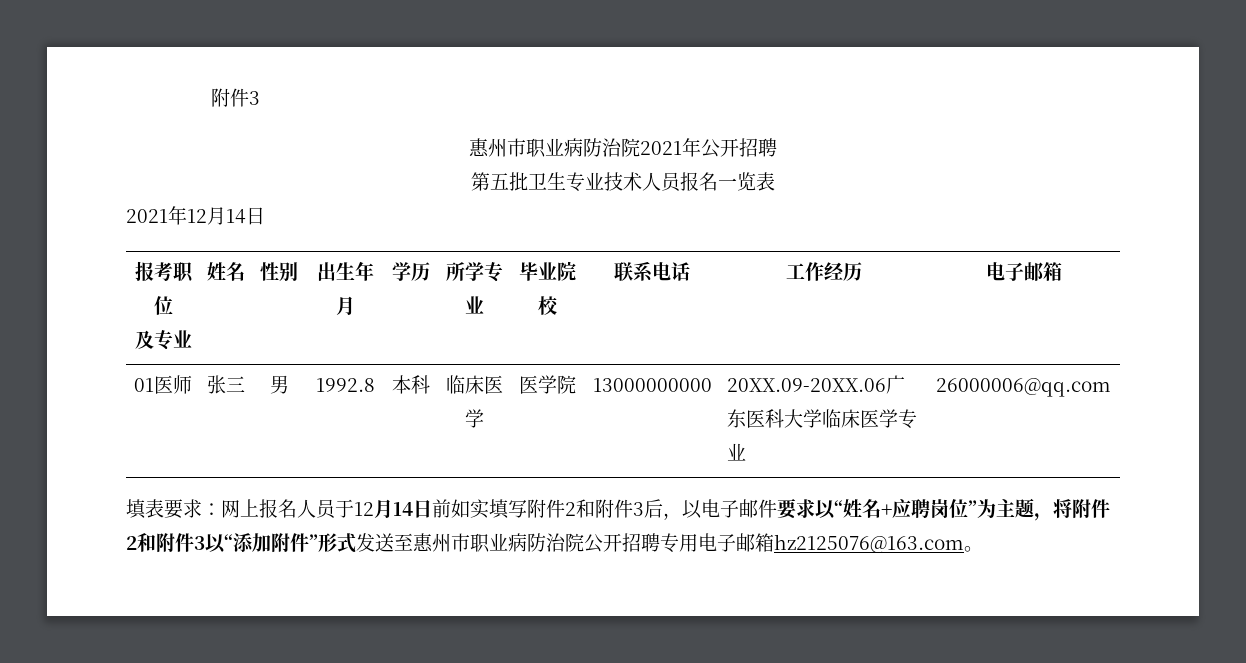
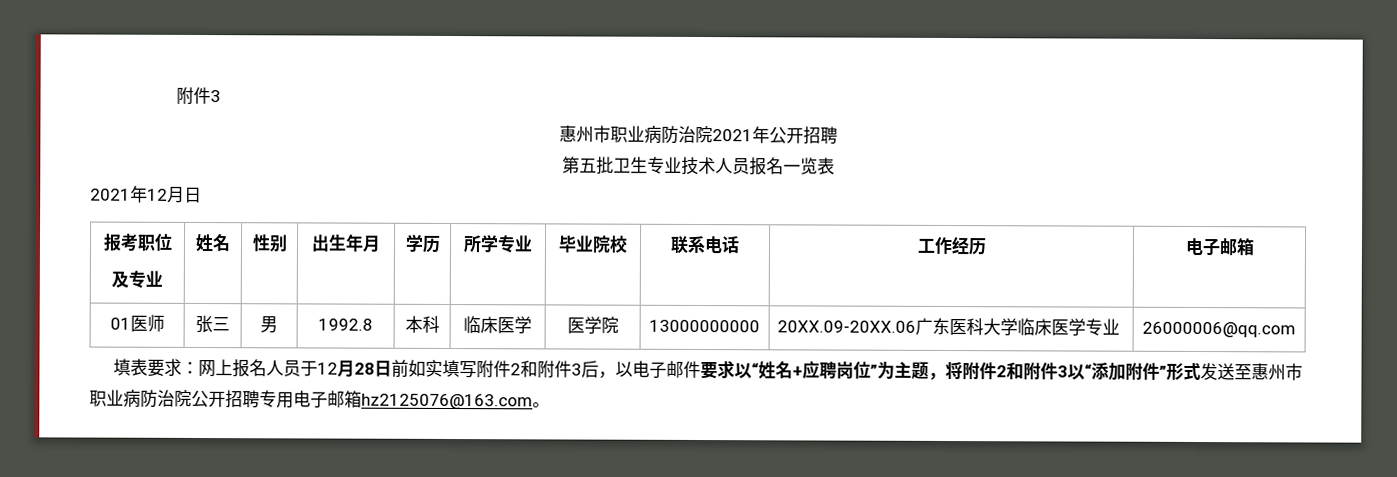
[226,209,246,224] 14 -> (185, 194) none
[393,502,413,516] 14 -> [353,362,375,375] 28

